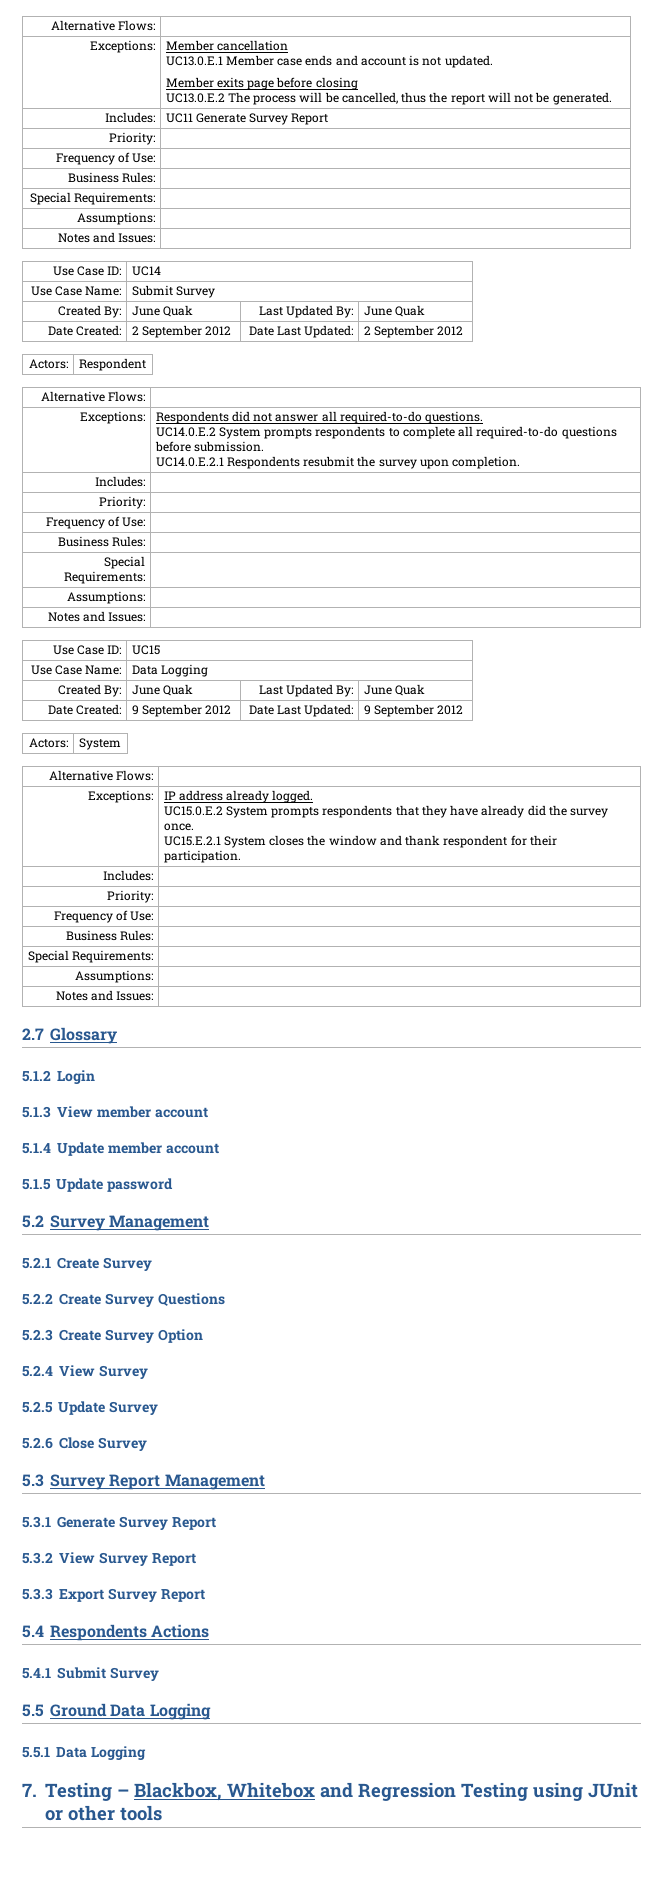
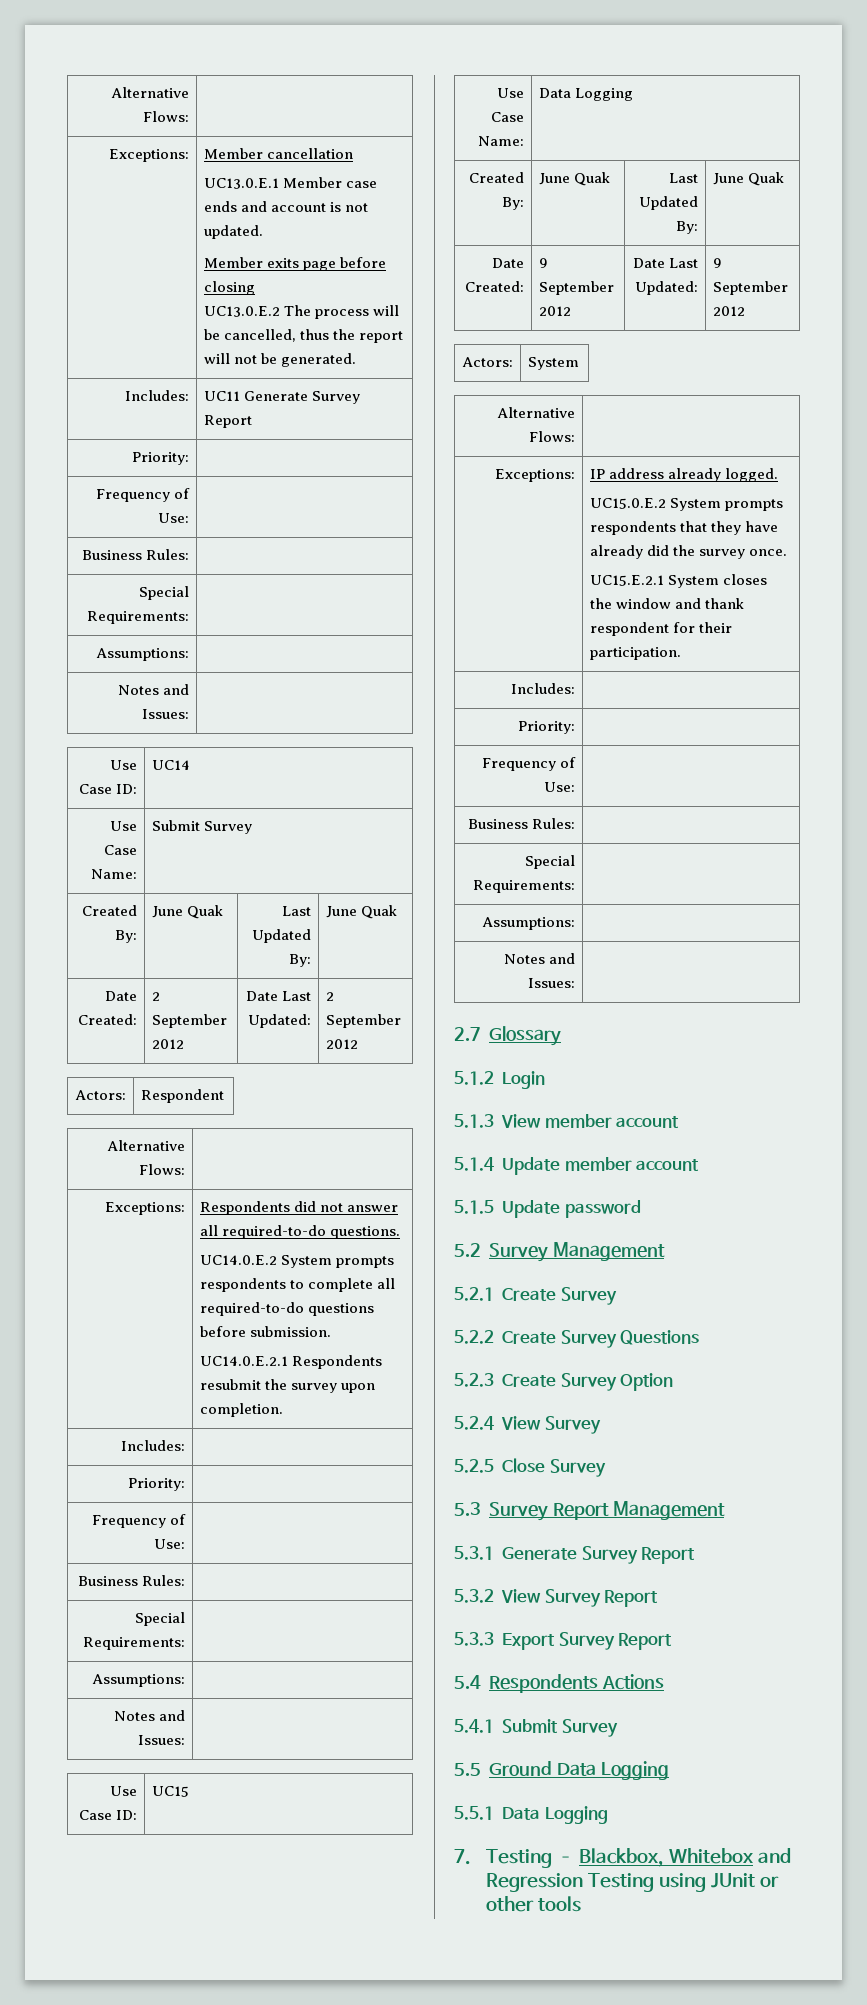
[58,1401,158,1415] [22,1437,53,1449] Update Survey // 5.2.6 -> (494, 1466) none

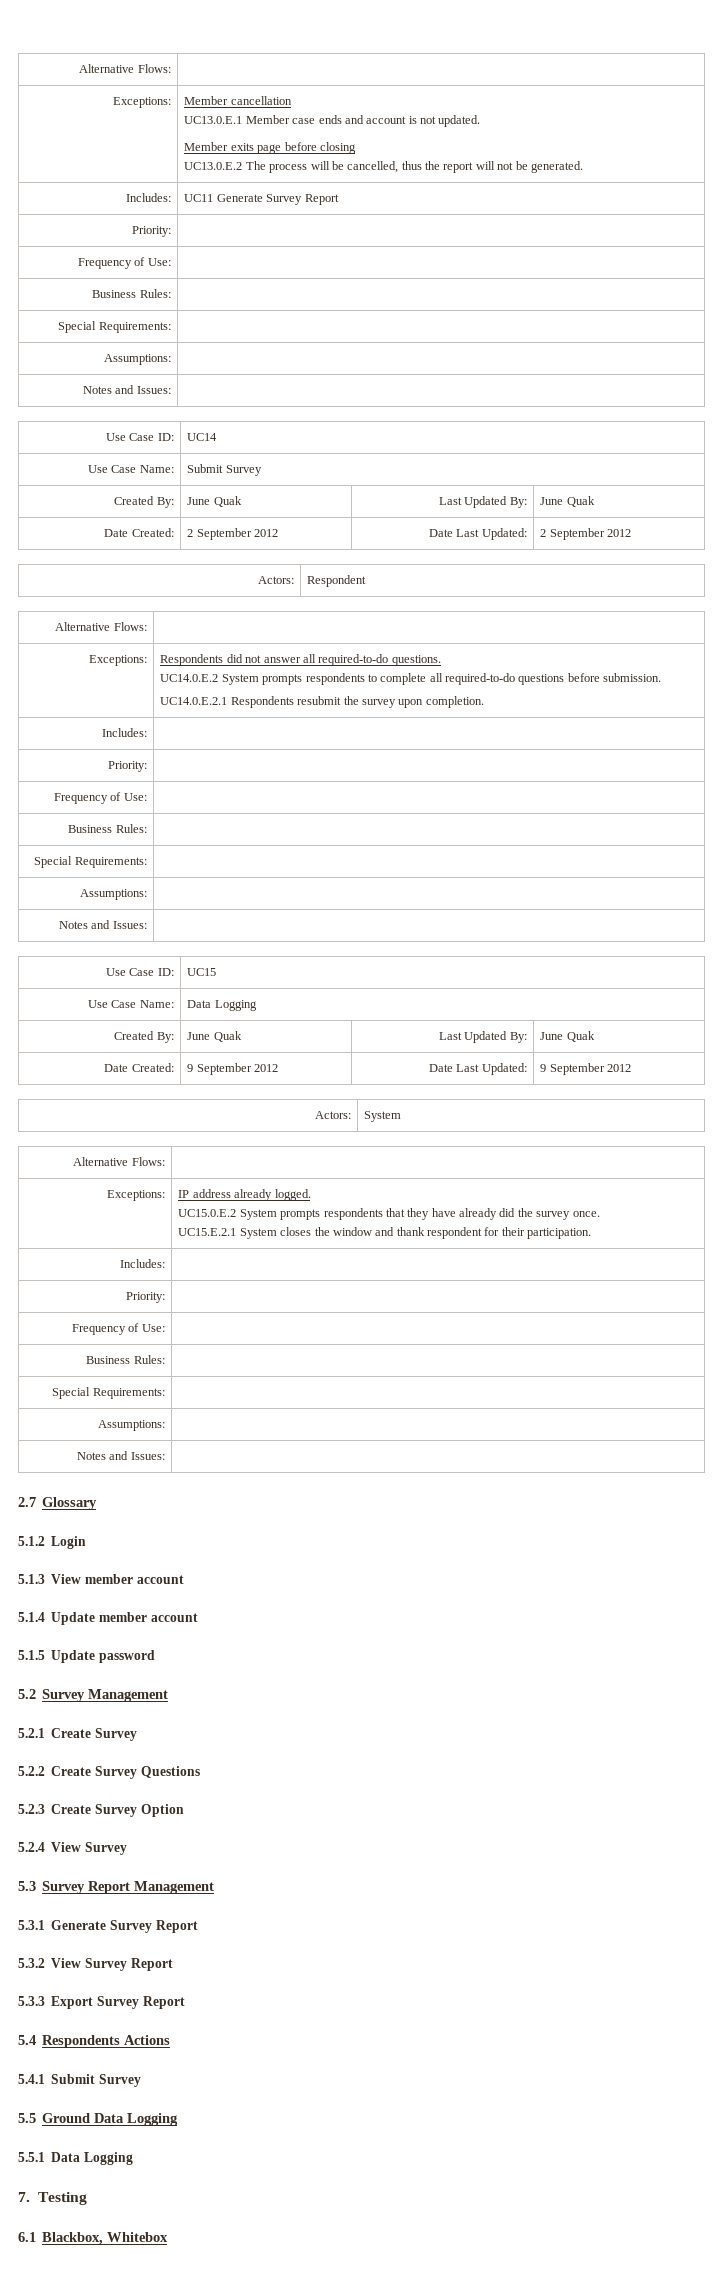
[454,1458,606,1477] // 5.2.5 Close Survey -> (127, 1848) none
[556,1856,574,1863] – -> [18,2232,36,2242] // 6.1
[757,1848,791,1863] [485,1873,779,1892] [485,1896,581,1912] and Regression Testing using JUnit or other tools -> (169, 2237) none

